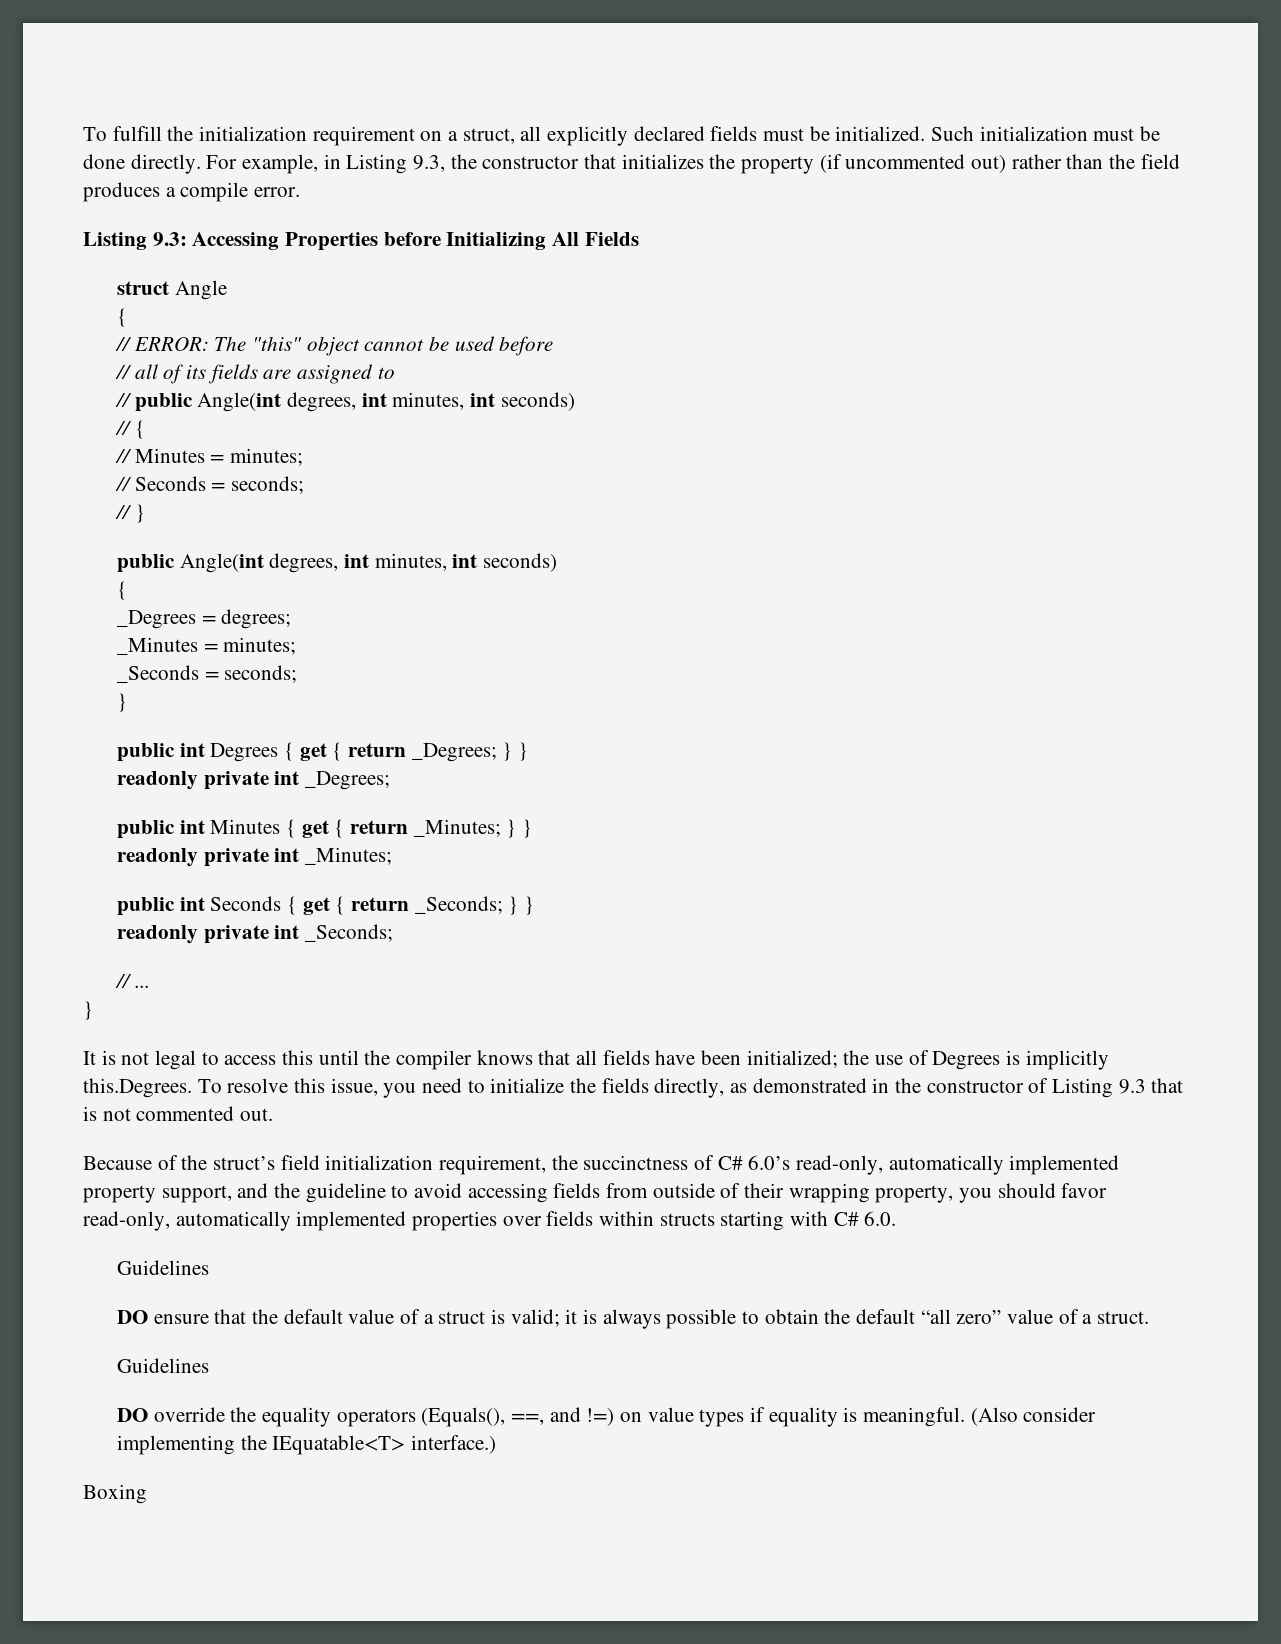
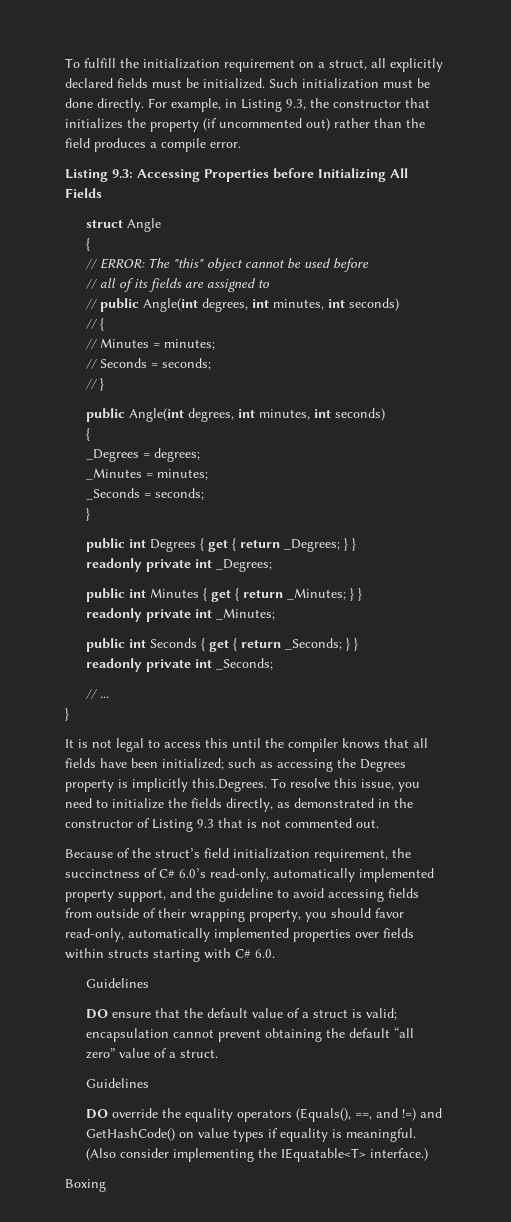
[843,1050,1001,1070] the use of Degrees -> [228,758,406,772] [65,779,114,792] such as accessing the Degrees property
[565,1309,819,1329] it is always possible to obtain -> [86,1028,323,1042] encapsulation cannot prevent obtaining
(615, 1417) none -> [420,1108,443,1118] [86,1128,176,1141] and GetHashCode()

